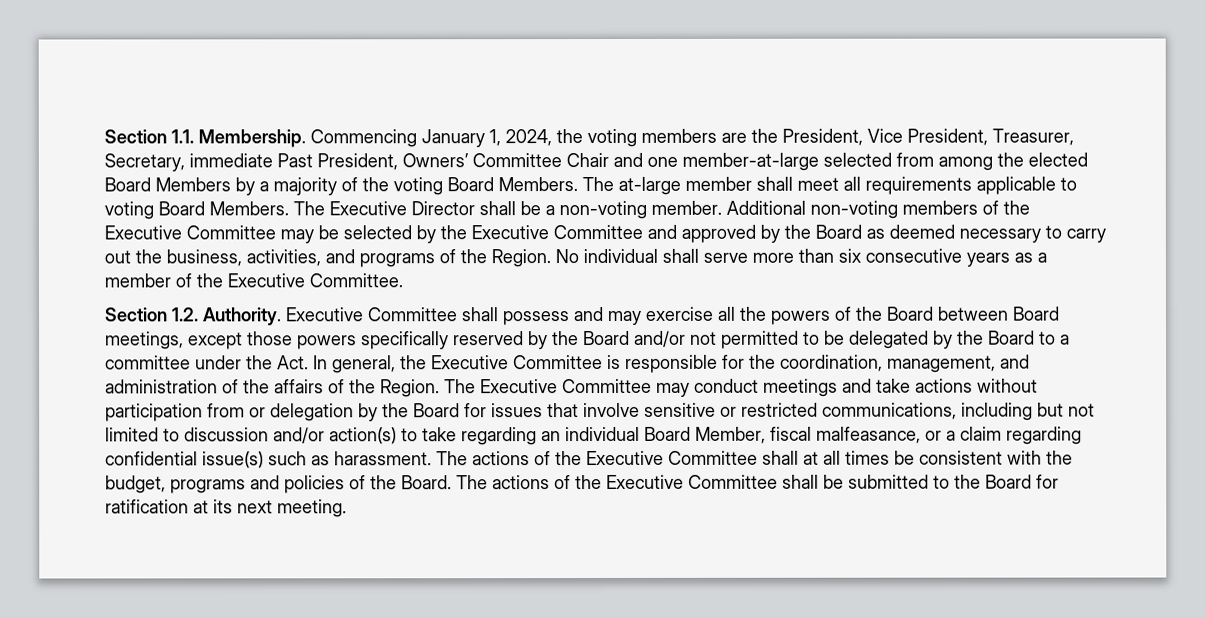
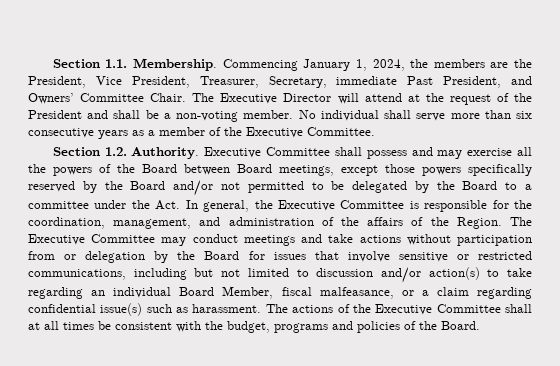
[587,128,637,148] voting -> (429, 63) none
(398, 162) none -> [511,76,532,85] and
[566,152,1088,171] [104,176,1077,196] [104,201,475,220] Chair and one member-at-large selected from among the elected Board Members by a majority of the voting Board Members. The at-large member shall meet all requirements applicable to voting Board Members. The Executive Director -> [150,93,532,105] [28,110,109,119] Chair. The Executive Director will attend at the request of the President and
[726,200,1030,219] [104,224,1106,244] [104,249,551,268] Additional non-voting members of the Executive Committee may be selected by the Executive Committee and approved by the Board as deemed necessary to carry out the business, activities, and programs of the Region. -> (294, 114) none
[456,474,1059,490] [105,499,347,518] The actions of the Executive Committee shall be submitted to the Board for ratification at its next meeting. -> (480, 325) none

